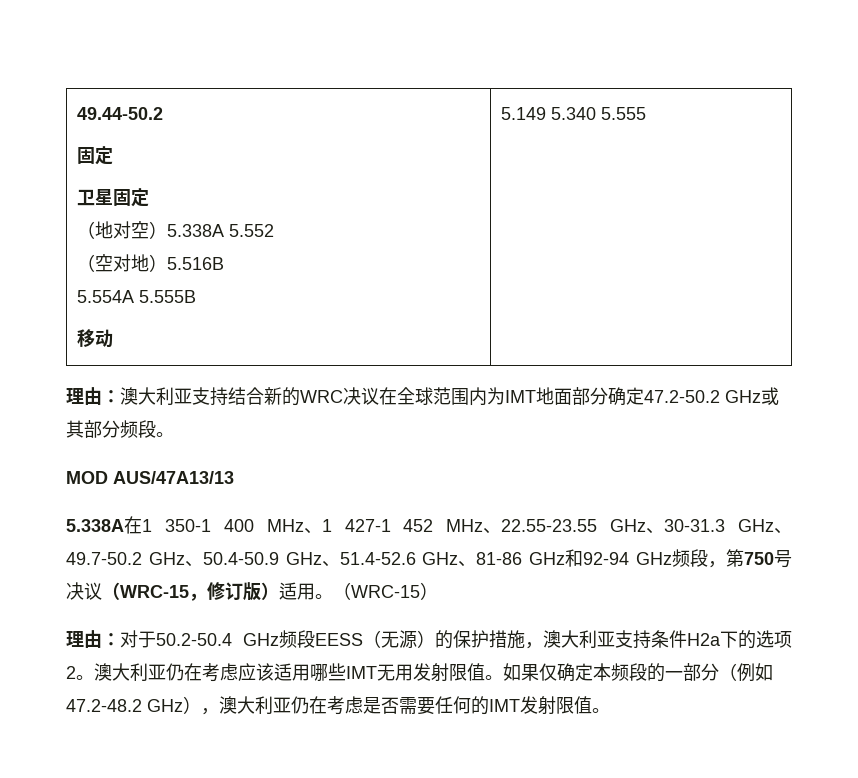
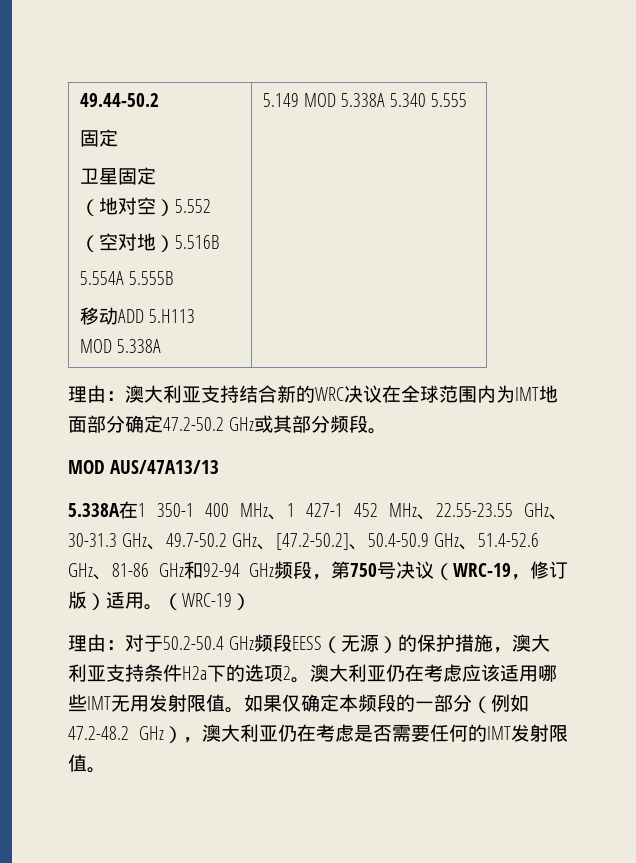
[166,224,224,237] 5.338A -> (175, 207) none
(113, 338) none -> [117,309,195,323] [79,339,161,353] ADD 5.H113 // MOD 5.338A
(546, 113) none -> [303,93,385,107] MOD 5.338A
(203, 564) none -> [275,533,368,550] [47.2-50.2]、
[120,585,189,598] WRC-15 -> [453,563,511,577] WRC-19
[351,585,420,598] WRC-15 -> [182,593,232,607] WRC-19

